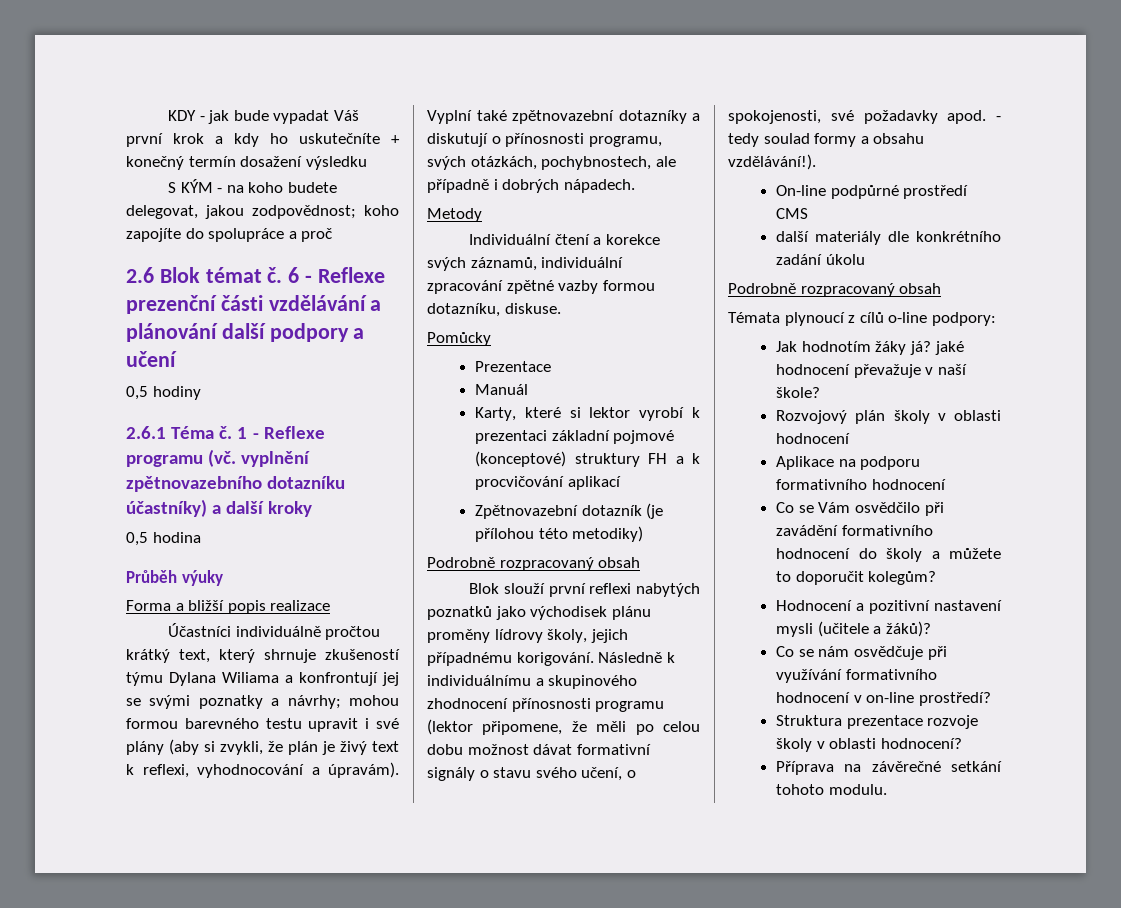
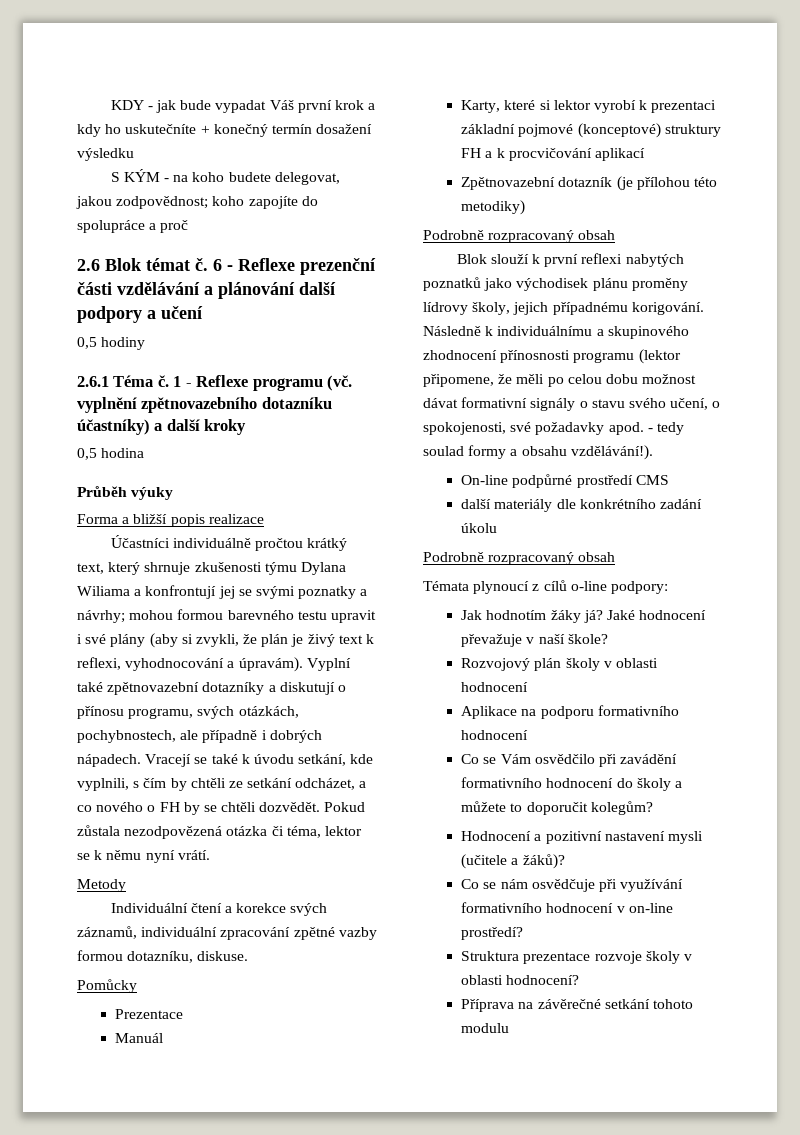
[325,649,400,660] zkušeností -> [194,562,262,572] zkušenosti
[505,133,585,147] přínosnosti -> [77,706,124,719] přínosu
(635, 186) none -> [145,754,374,767] [77,778,367,791] [77,802,366,815] [77,825,362,839] [77,850,210,863] Vracejí se také k úvodu setkání, kde vyplnili, s čím by chtěli ze setkání odcházet, a co nového o FH by se chtěli dozvědět. Pokud zůstala nezodpovězená otázka či téma, lektor se k němu nyní vrátí.
(545, 588) none -> [531,254,540,264] k
[934,341,964,355] jaké -> [606,610,635,620] Jaké
[828,784,887,795] modulu. -> [461,1023,510,1033] modulu

